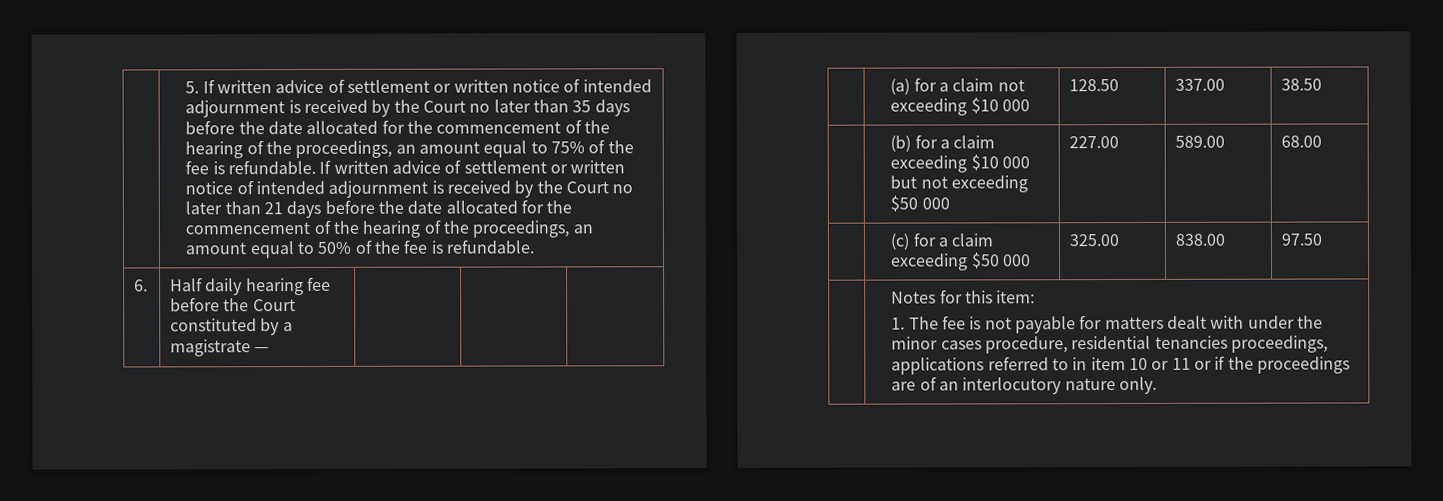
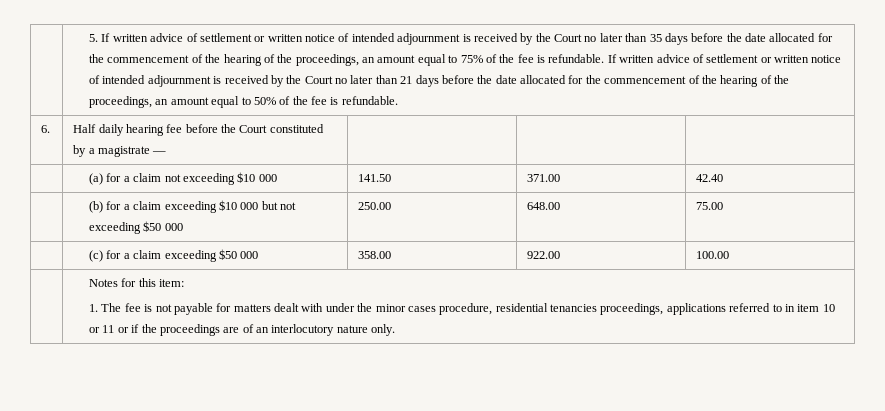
[1069,79,1120,92] [1175,78,1226,91] [1281,78,1323,91] 128.50 | 337.00 | 38.50 -> [358,174,392,182] [527,174,561,182] [696,174,724,182] 141.50 | 371.00 | 42.40
[1069,136,1120,149] [1175,135,1226,148] [1281,135,1323,148] 227.00 | 589.00 | 68.00 -> [358,202,392,210] [527,202,561,210] [696,202,724,210] 250.00 | 648.00 | 75.00
[1069,234,1120,247] [1175,233,1226,246] [1281,233,1323,246] 325.00 | 838.00 | 97.50 -> [358,251,392,259] [527,251,561,259] [696,251,730,259] 358.00 | 922.00 | 100.00

